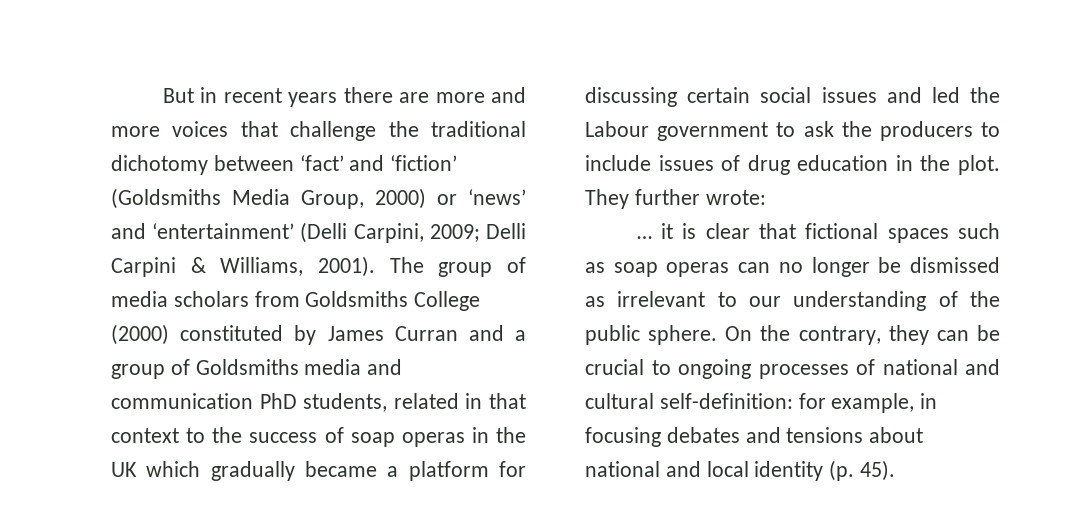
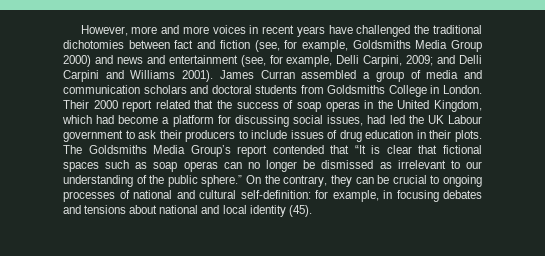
[162,87,526,107] [111,121,526,141] [111,155,458,175] [111,188,526,209] [111,222,348,243] But in recent years there are more and more voices that challenge the traditional dichotomy between ‘fact’ and ‘fiction’ (Goldsmiths Media Group, 2000) or ‘news’ and ‘entertainment’ (Delli -> [80,25,483,37] [63,40,482,52] [63,55,360,67] However, more and more voices in recent years have challenged the traditional dichotomies between fact and fiction (see, for example, Goldsmiths Media Group 2000) and news and entertainment (see, for example, Delli
(480, 233) none -> [437,55,456,64] and
[190,256,526,277] [111,291,481,311] [111,324,526,345] [111,359,403,379] [111,393,526,412] [111,428,206,443] & Williams, 2001). The group of media scholars from Goldsmiths College (2000) constituted by James Curran and a group of Goldsmiths media and communication PhD students, related in that context to -> [105,70,483,82] [63,85,482,97] [63,100,214,112] and Williams 2001). James Curran assembled a group of media and communication scholars and doctoral students from Goldsmiths College in London. Their 2000 report related that
[111,461,526,481] [585,87,922,107] UK which gradually became a platform for discussing certain social issues and -> [397,100,483,112] [62,115,386,127] United Kingdom, which had become a platform for discussing social issues, had
(1000, 95) none -> [427,115,444,124] UK
[841,121,872,137] the -> [159,130,182,139] their
[920,155,1000,175] [585,189,766,209] [636,223,674,239] the plot. They further wrote: // … it -> [429,130,483,142] [63,145,366,157] their plots. The Goldsmiths Media Group’s report contended that “It
[648,325,718,345] sphere. -> [201,175,243,187] sphere.”
[829,460,896,481] (p. 45). -> [288,205,312,217] (45).

